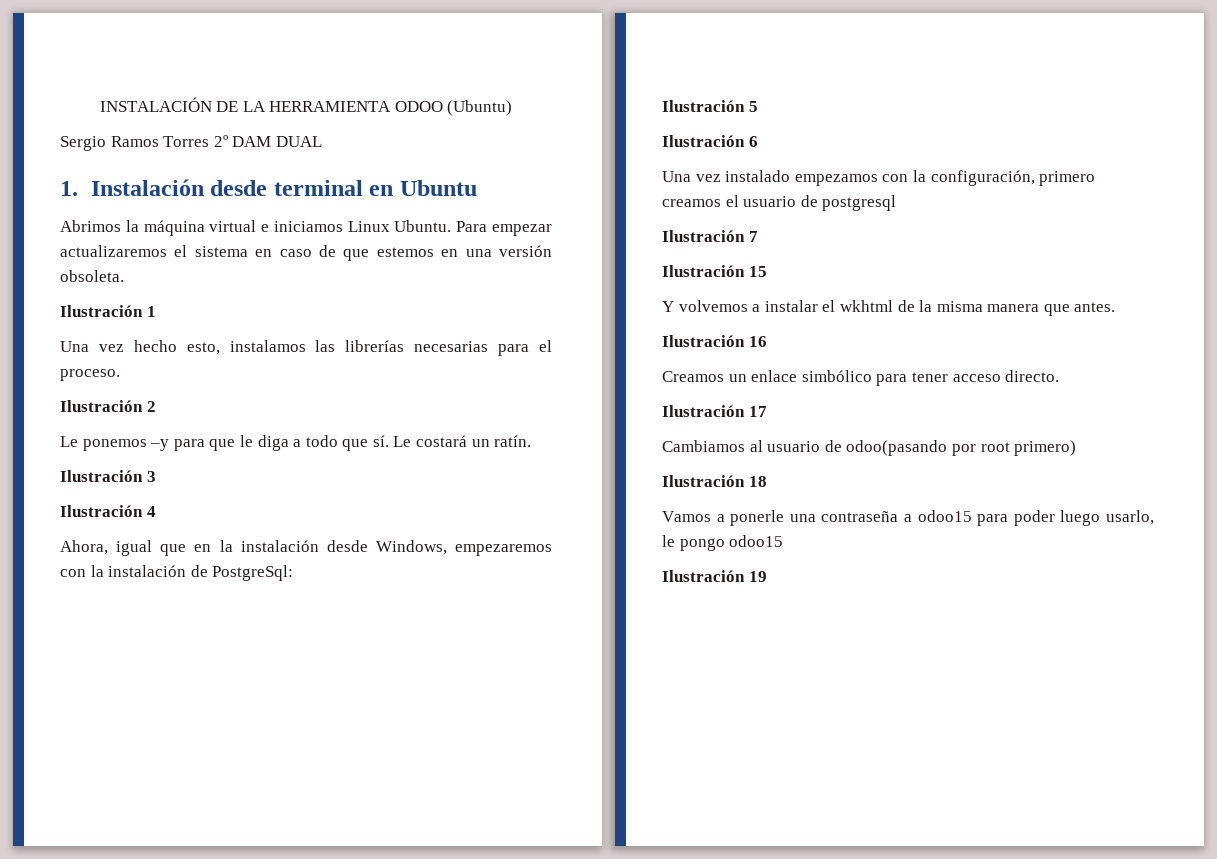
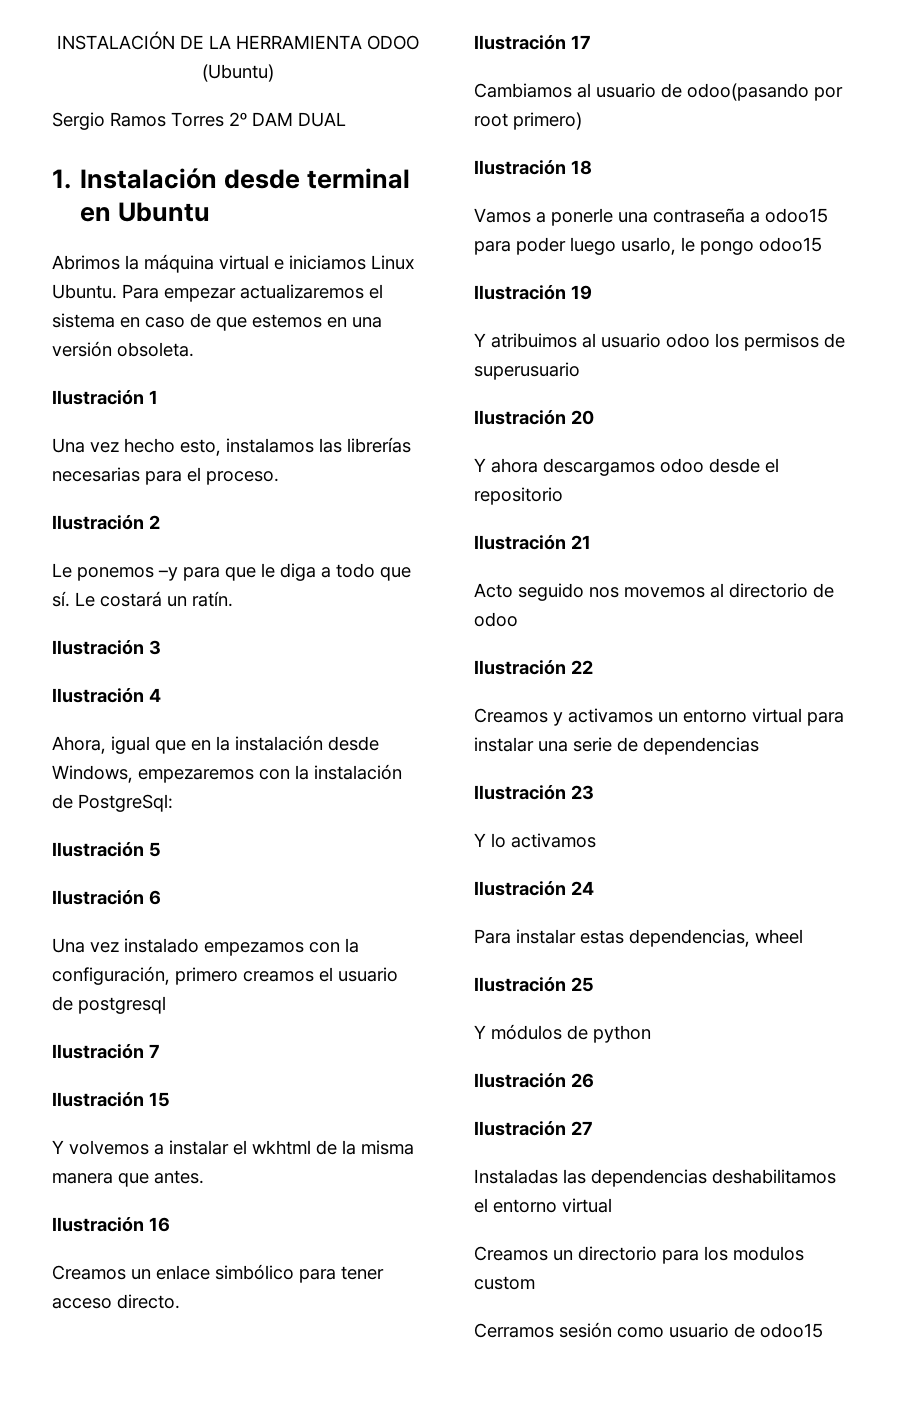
(767, 576) none -> [474,333,845,351] [474,362,580,380] [474,410,594,425] [474,458,779,476] [474,487,563,505] [474,535,591,550] [474,583,834,601] [474,612,518,627] [474,660,593,675] [474,708,844,726] [474,737,759,755] [474,785,594,800] [474,833,596,848] [474,881,594,896] [474,929,803,947] [474,977,594,992] [474,1024,651,1043] [474,1073,594,1088] [474,1121,593,1136] [474,1169,836,1187] [474,1198,612,1213] [474,1246,804,1264] [474,1276,535,1290] [474,1322,823,1338] // Y atribuimos al usuario odoo los permisos de superusuario // Ilustración 20 // Y ahora descargamos odoo desde el repositorio // Ilustración 21 // Acto seguido nos movemos al directorio de odoo // Ilustración 22 // Creamos y activamos un entorno virtual para instalar una serie de dependencias // Ilustración 23 // Y lo activamos // Ilustración 24 // Para instalar estas dependencias, wheel // Ilustración 25 // Y módulos de python // Ilustración 26 // Ilustración 27 // Instaladas las dependencias deshabilitamos el entorno virtual // Creamos un directorio para los modulos custom // Cerramos sesión como usuario de odoo15

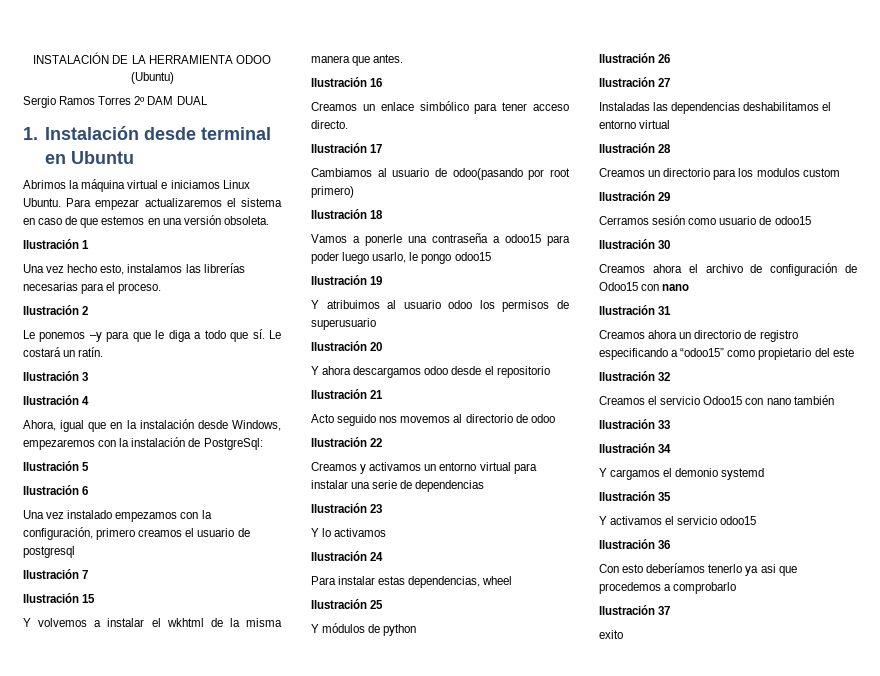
(612, 1205) none -> [599,143,672,153] // Ilustración 28
(535, 1283) none -> [599,191,671,201] // Ilustración 29
(823, 1330) none -> [599,239,671,249] [599,263,857,276] [599,282,690,291] [599,305,672,315] [599,330,798,342] [599,348,854,360] [599,371,671,381] [599,395,834,405] [599,419,671,429] [599,443,672,453] [599,468,765,480] [599,491,672,501] [599,516,757,525] [599,539,671,549] [599,563,797,576] [599,582,737,594] [599,605,671,615] [599,630,623,639] // Ilustración 30 // Creamos ahora el archivo de configuración de Odoo15 con nano // Ilustración 31 // Creamos ahora un directorio de registro especificando a “odoo15” como propietario del este // Ilustración 32 // Creamos el servicio Odoo15 con nano también // Ilustración 33 // Ilustración 34 // Y cargamos el demonio systemd // Ilustración 35 // Y activamos el servicio odoo15 // Ilustración 36 // Con esto deberíamos tenerlo ya asi que procedemos a comprobarlo // Ilustración 37 // exito

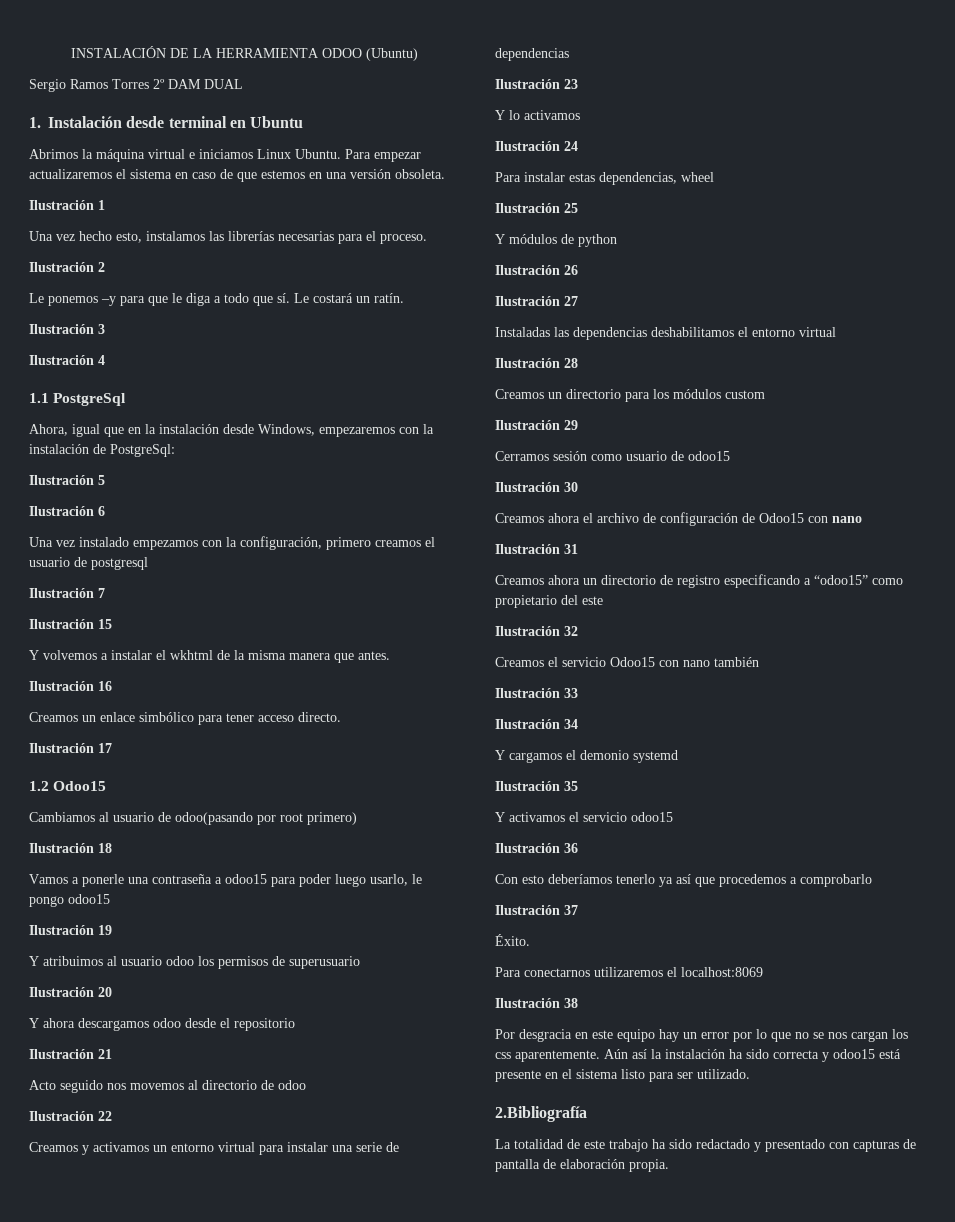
(90, 400) none -> [29,393,127,406] // 1.1 PostgreSql
(383, 148) none -> [29,781,107,791] // 1.2 Odoo15
[756,168,800,177] modulos -> [673,389,721,399] módulos
[760,564,776,573] asi -> [676,874,691,884] así
[599,630,623,639] exito -> [495,934,530,946] [495,967,763,977] [495,998,578,1008] [495,1029,908,1042] [495,1049,901,1062] [495,1069,750,1082] [495,1106,587,1122] [495,1139,916,1152] [495,1159,669,1172] Éxito. // Para conectarnos utilizaremos el localhost:8069 // Ilustración 38 // Por desgracia en este equipo hay un error por lo que no se nos cargan los css aparentemente. Aún así la instalación ha sido correcta y odoo15 está presente en el sistema listo para ser utilizado. // 2.Bibliografía // La totalidad de este trabajo ha sido redactado y presentado con capturas de pantalla de elaboración propia.

